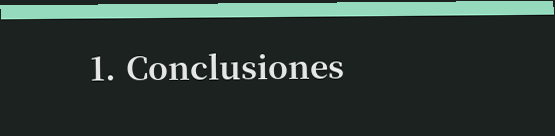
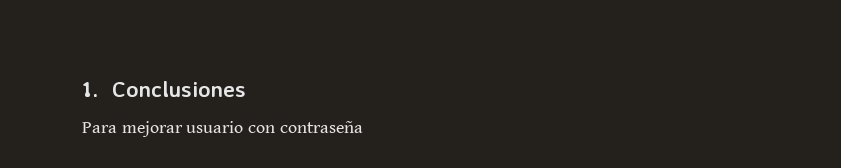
(346, 66) none -> [82,121,363,137] // Para mejorar usuario con contraseña

